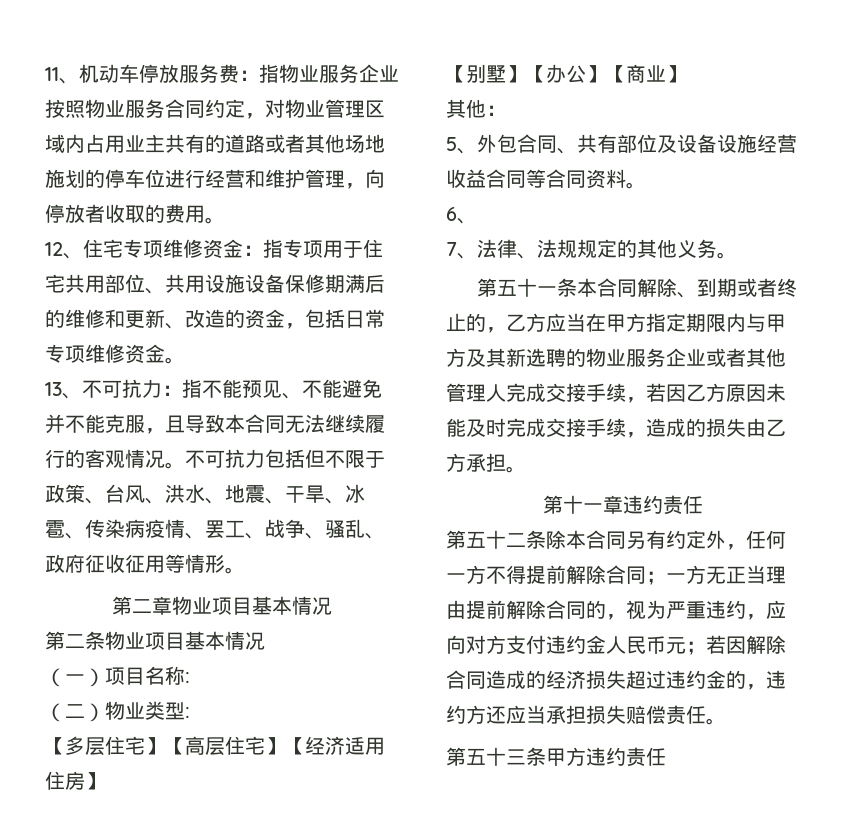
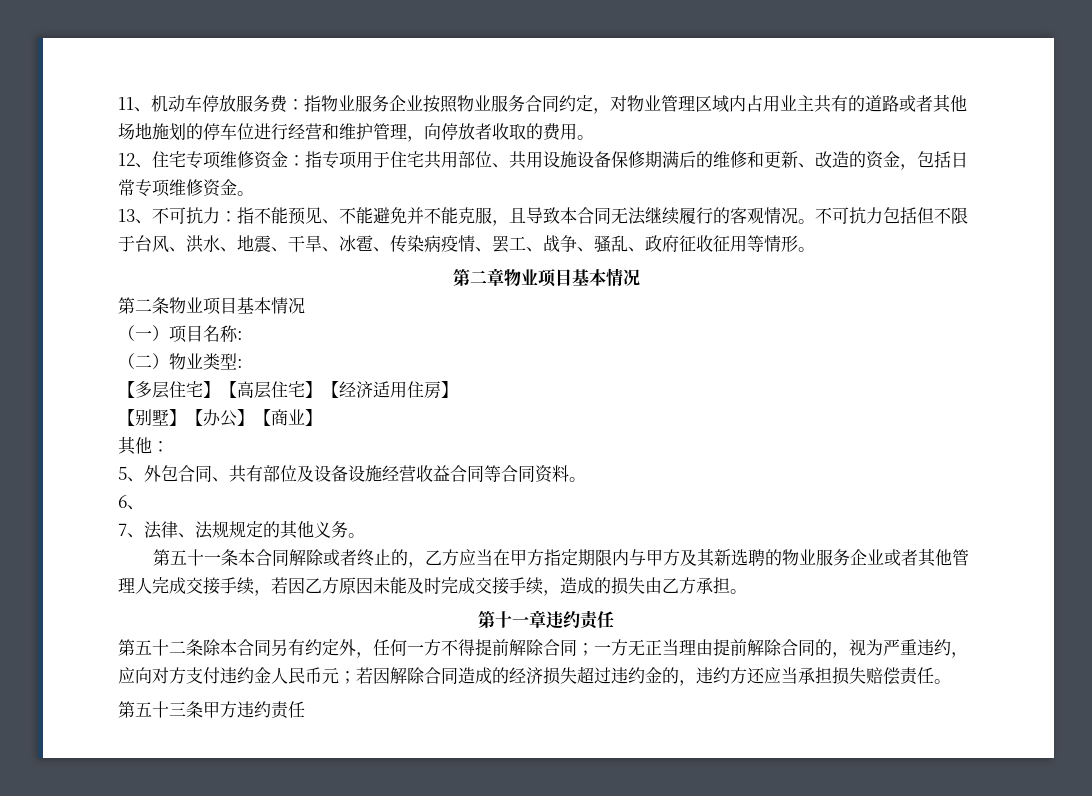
[45,484,105,504] 政策、 -> (135, 243) none
[676,278,737,298] 、到期 -> (325, 557) none

